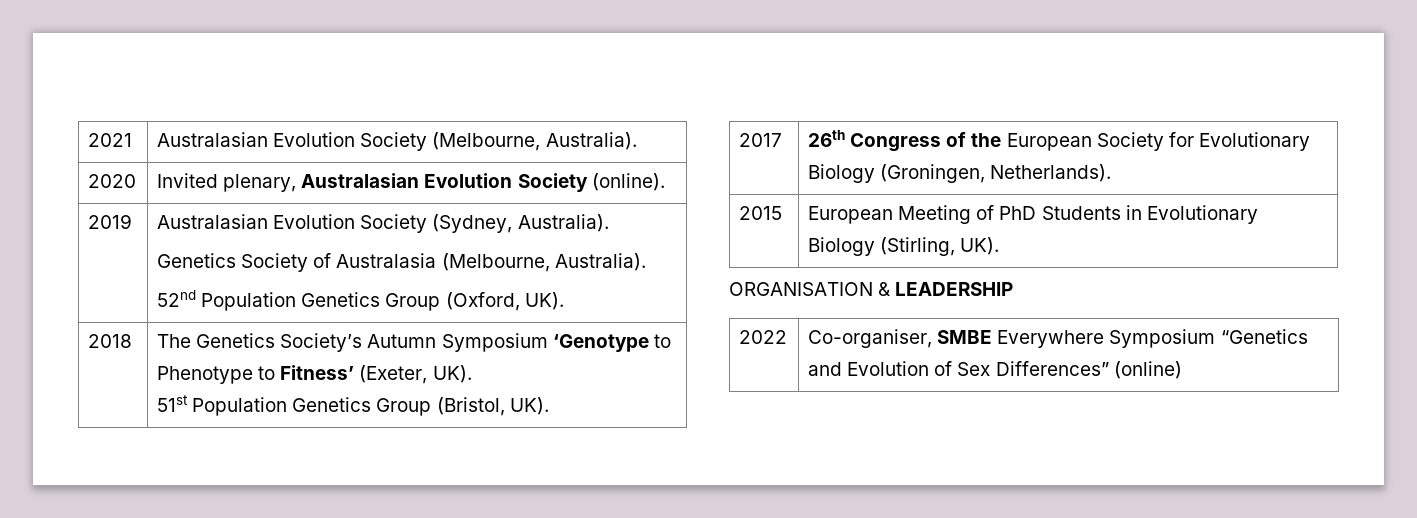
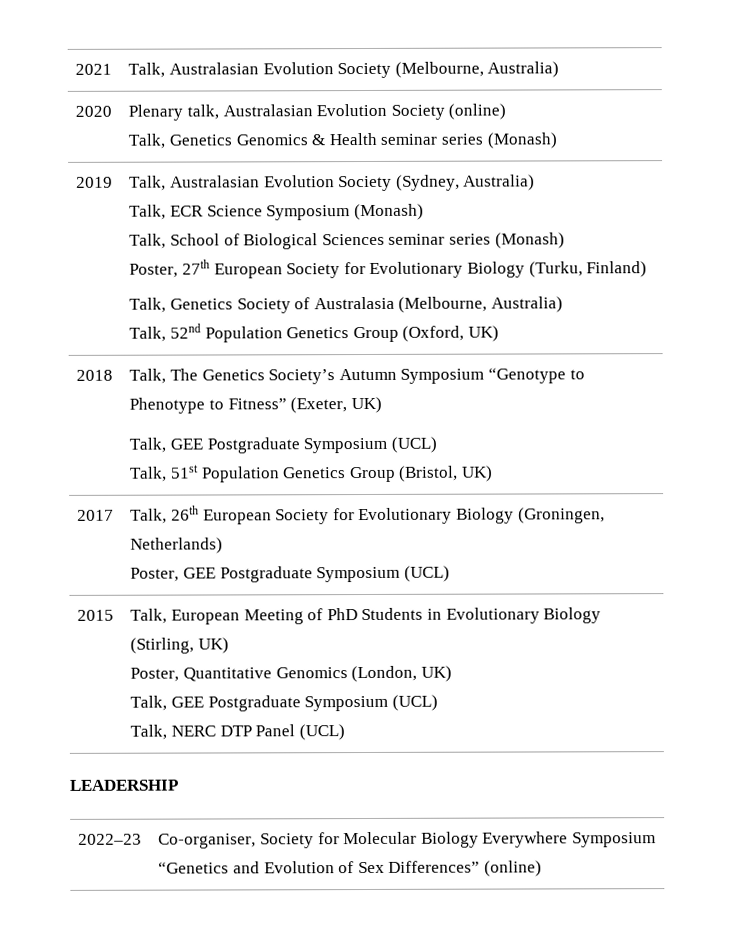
(133, 140) none -> [128,62,166,78] Talk,
[545,132,637,150] Australia). -> [487,61,560,78] Australia)
[157,173,665,192] Invited plenary, Australasian Evolution Society (online). -> [128,103,507,121] [128,132,558,149] Plenary talk, Australasian Evolution Society (online) // Talk, Genetics Genomics & Health seminar series (Monash)
(133, 221) none -> [129,175,167,191] Talk,
[517,214,609,232] Australia). // -> [463,174,536,191] [129,203,424,221] [129,232,565,250] [129,259,648,279] [129,297,167,313] Australia) // Talk, ECR Science Symposium (Monash) // Talk, School of Biological Sciences seminar series (Monash) // Poster, 27th European Society for Evolutionary Biology (Turku, Finland) // Talk,
[554,253,646,271] Australia). // -> [491,296,564,313] [129,326,167,342] Australia) // Talk,
[524,292,564,310] UK). -> [468,325,500,342] UK)
(133, 341) none -> [129,368,167,384] Talk,
[552,334,649,352] ‘Genotype -> [488,367,567,384] “Genotype
[280,365,472,384] Fitness’ (Exeter, UK). // -> [227,396,382,414] [129,436,437,454] [130,466,168,482] Fitness” (Exeter, UK) // Talk, GEE Postgraduate Symposium (UCL) // Talk,
[509,397,549,415] UK). -> [461,465,494,482] UK)
[808,130,1002,152] 26th Congress of the -> [130,505,200,524] Talk, 26th
[990,164,1112,182] Netherlands). -> [130,537,224,554] [130,565,450,583] Netherlands) // Poster, GEE Postgraduate Symposium (UCL)
(783, 213) none -> [130,608,168,624] Talk,
[960,237,1000,255] [729,282,891,296] UK). // ORGANISATION & -> [198,637,230,654] [130,665,452,683] [130,694,438,712] [130,724,345,741] UK) // Poster, Quantitative Genomics (London, UK) // Talk, GEE Postgraduate Symposium (UCL) // Talk, NERC DTP Panel (UCL) //
[739,330,788,344] 2022 -> [78,833,143,845] 2022–23
[937,330,993,344] SMBE -> [260,831,479,849] Society for Molecular Biology

